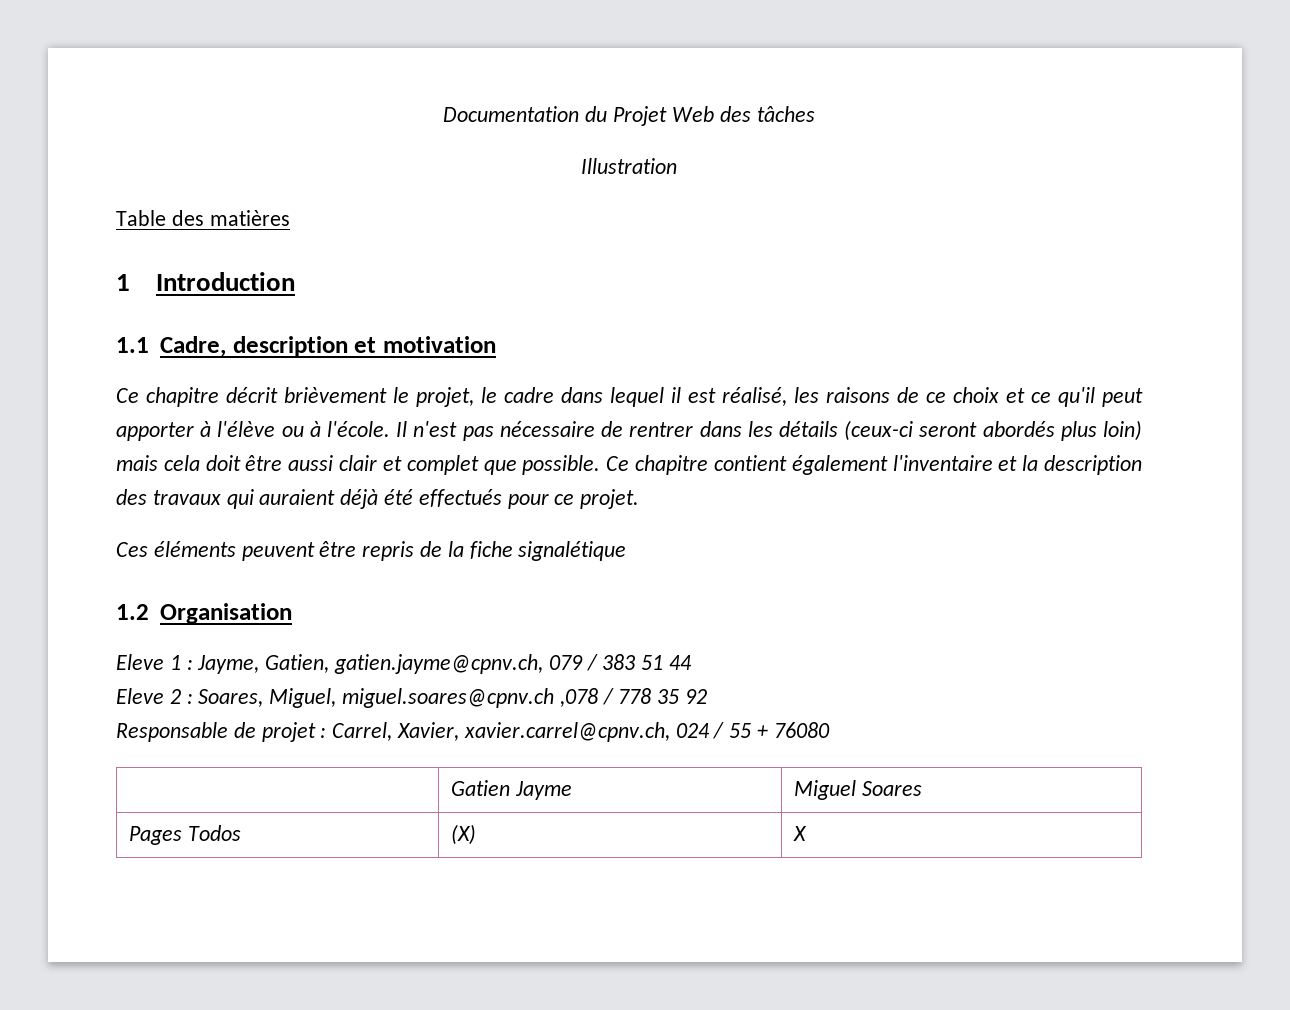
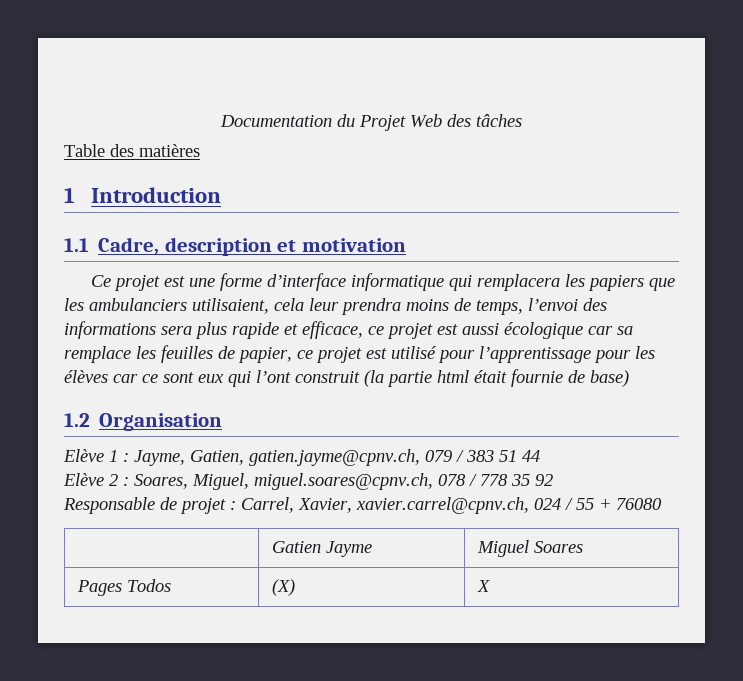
[581,158,677,174] // Illustration -> (522, 120) none
[146,387,1143,407] [116,420,1142,441] [116,455,1143,475] [116,489,640,509] [116,541,627,561] chapitre décrit brièvement le projet, le cadre dans lequel il est réalisé, les raisons de ce choix et ce qu'il peut apporter à l'élève ou à l'école. Il n'est pas nécessaire de rentrer dans les détails (ceux-ci seront abordés plus loin) mais cela doit être aussi clair et complet que possible. Ce chapitre contient également l'inventaire et la description des travaux qui auraient déjà été effectués pour ce projet. // Ces éléments peuvent être repris de la fiche signalétique -> [113,273,675,291] [64,298,607,315] [64,321,633,339] [64,345,655,363] [64,369,629,387] projet est une forme d’interface informatique qui remplacera les papiers que les ambulanciers utilisaient, cela leur prendra moins de temps, l’envoi des informations sera plus rapide et efficace, ce projet est aussi écologique car sa remplace les feuilles de papier, ce projet est utilisé pour l’apprentissage pour les élèves car ce sont eux qui l’ont construit (la partie html était fournie de base)
[116,654,164,670] Eleve -> [63,449,104,462] Elève
[116,688,164,704] Eleve -> [63,473,104,486] Elève
[342,688,598,708] miguel.soares@cpnv.ch ,078 -> [254,473,466,490] miguel.soares@cpnv.ch, 078

